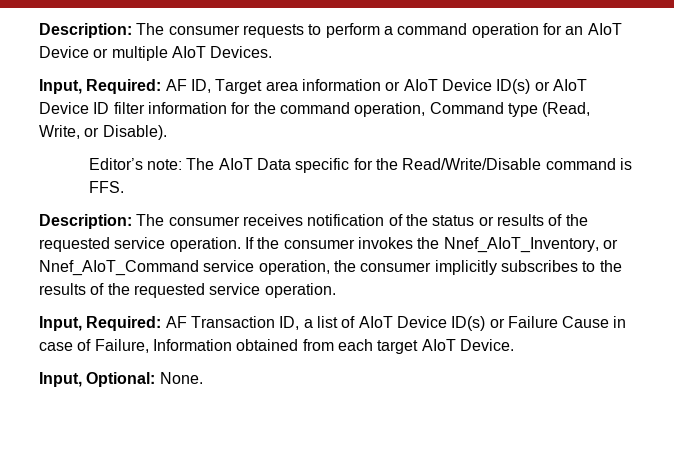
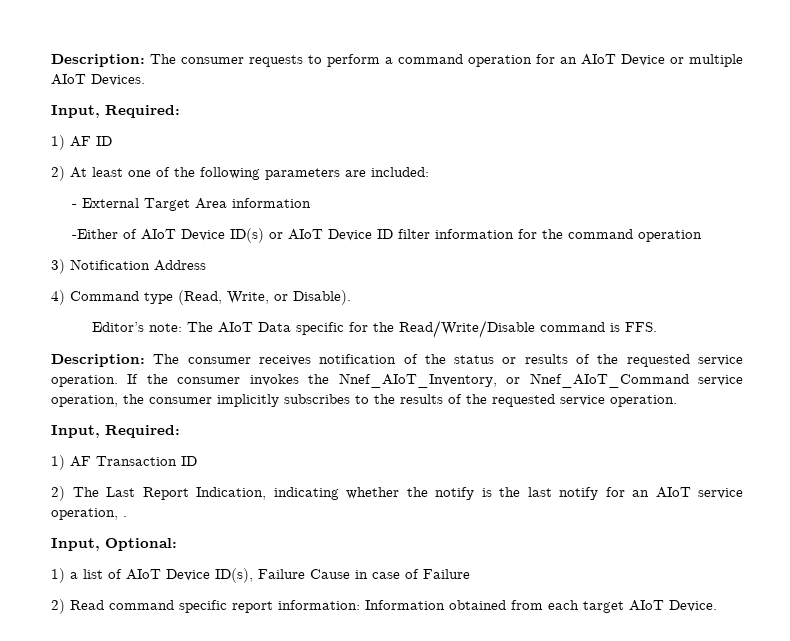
[165,79,401,94] AF ID, Target area information or -> [51,135,112,150] [51,166,429,181] [71,198,311,211] [71,229,137,239] // 1) AF ID // 2) At least one of the following parameters are included: // - External Target Area information // -Either of
[354,102,426,117] operation, -> [637,230,702,242] [51,259,206,274] [51,290,65,305] operation // 3) Notification Address // 4)
(162, 323) none -> [51,455,65,470] // 1)
[279,316,300,330] ID, -> [181,456,197,466] [51,486,743,501] [51,508,127,520] [51,538,177,551] [51,568,65,583] ID // 2) The Last Report Indication, indicating whether the notify is the last notify for an AIoT service operation, . // Input, Optional: // 1)
[451,316,505,331] ID(s) or -> [215,568,253,583] ID(s),
[94,339,149,353] Failure, -> [423,569,470,579] [51,599,360,614] Failure // 2) Read command specific report information:
[39,372,203,387] // Input, Optional: None. -> (717, 606) none

